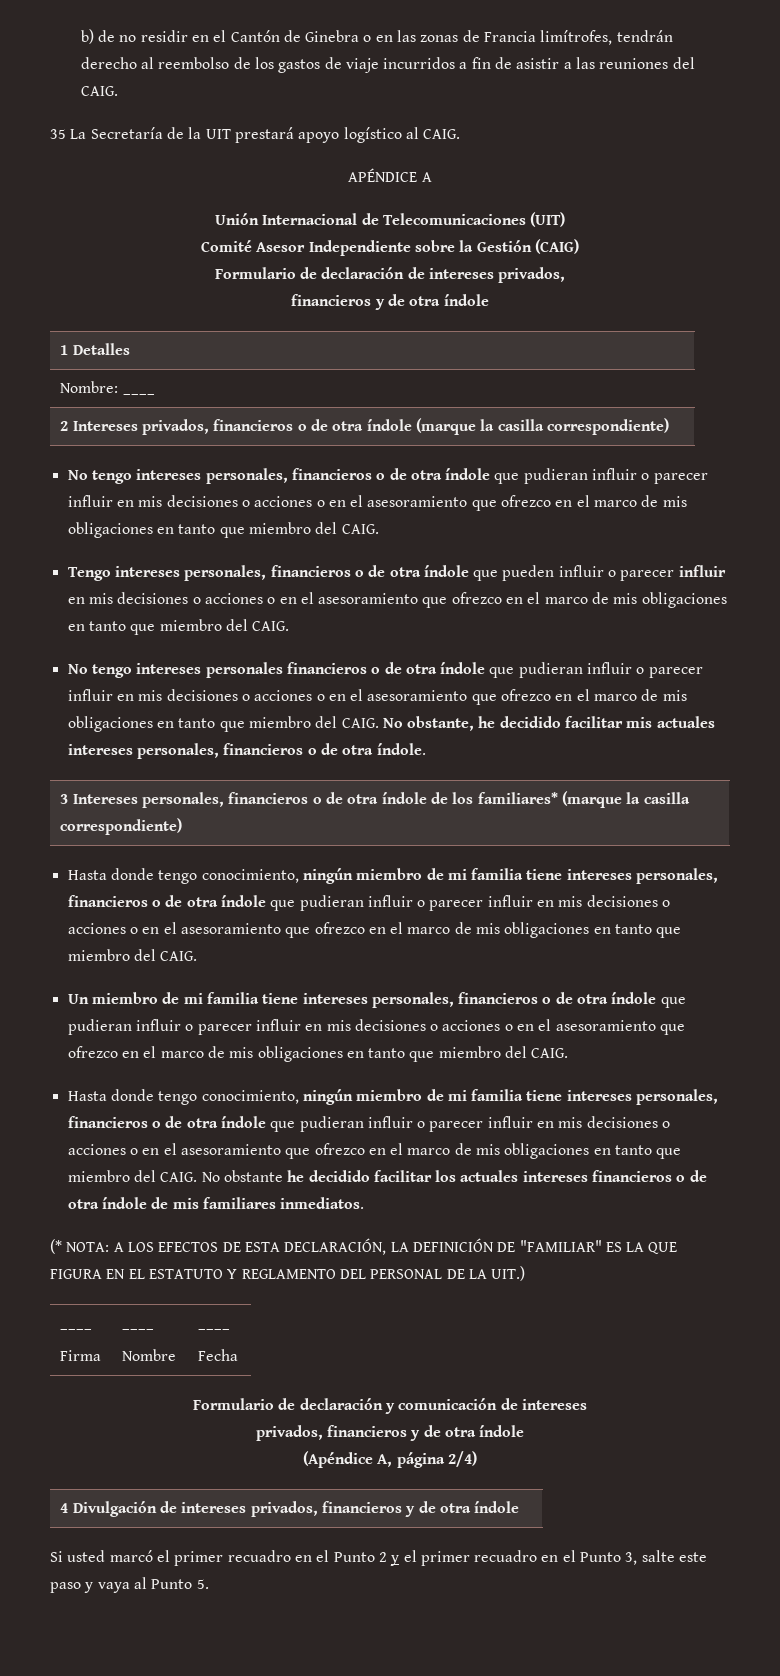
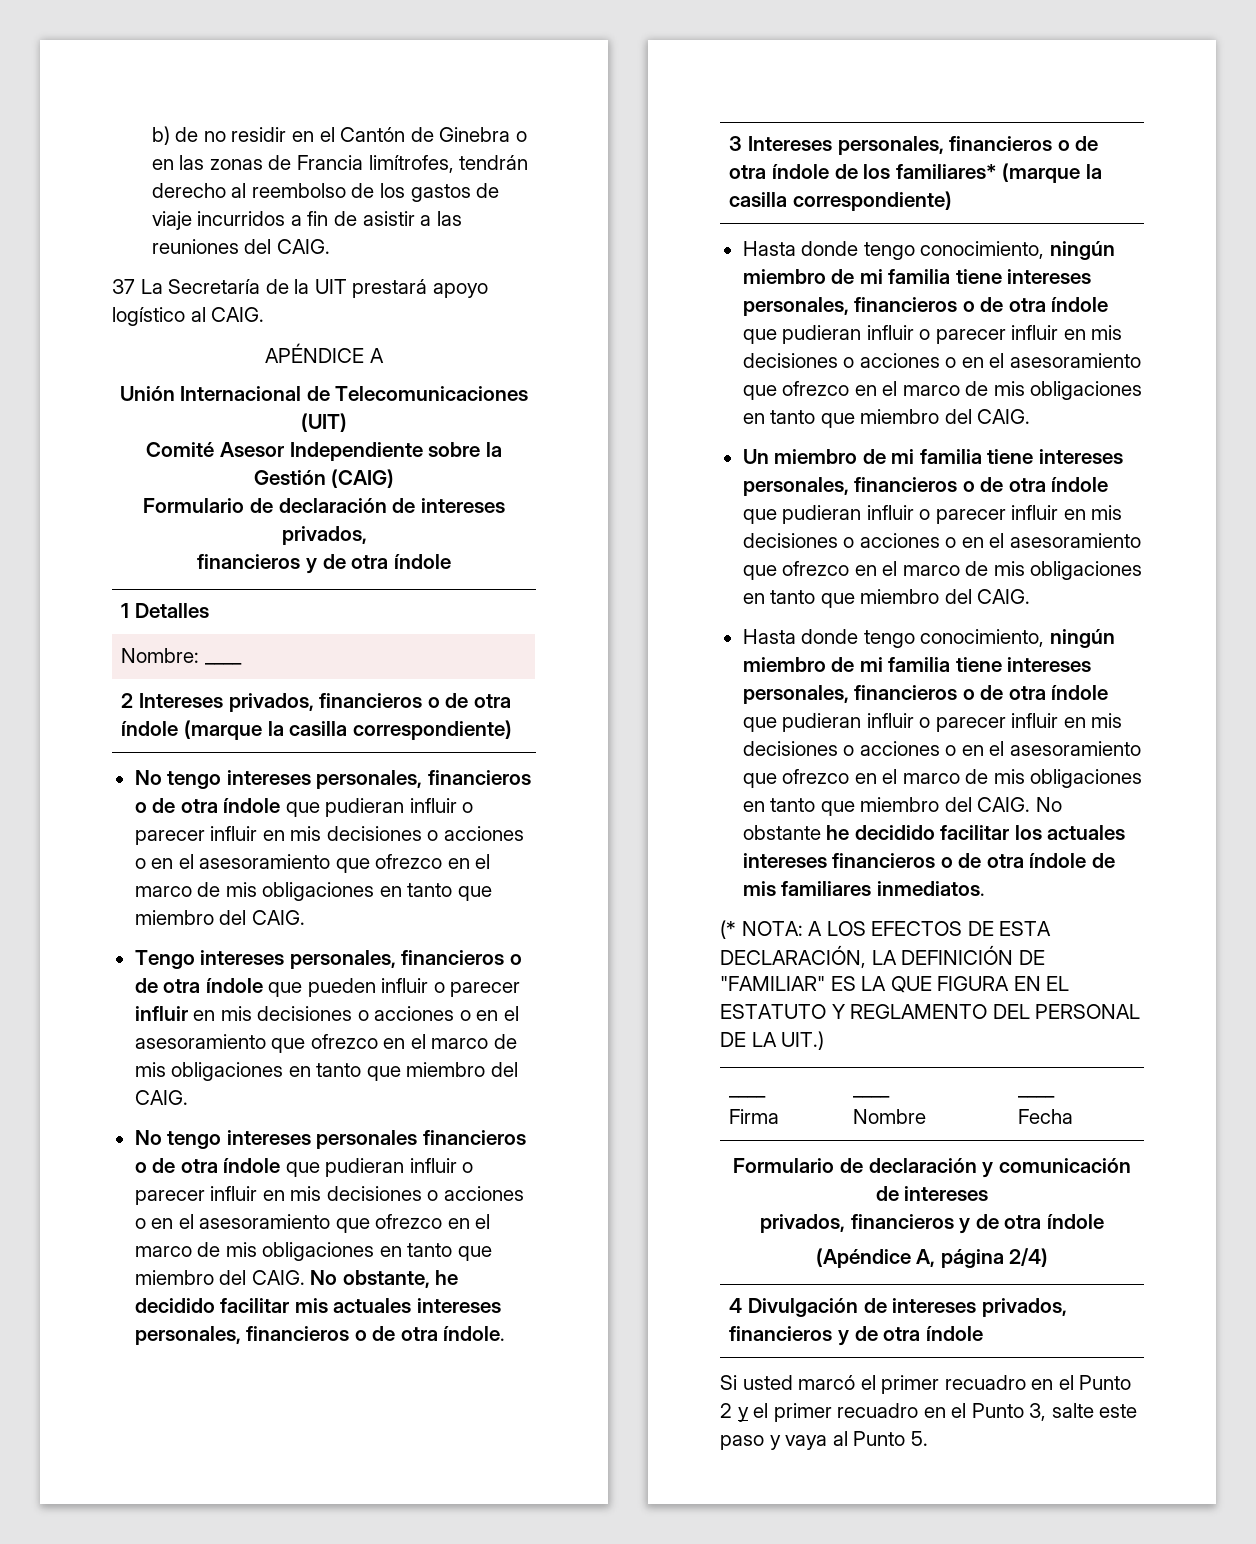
[50,129,66,139] 35 -> [112,279,135,294] 37

